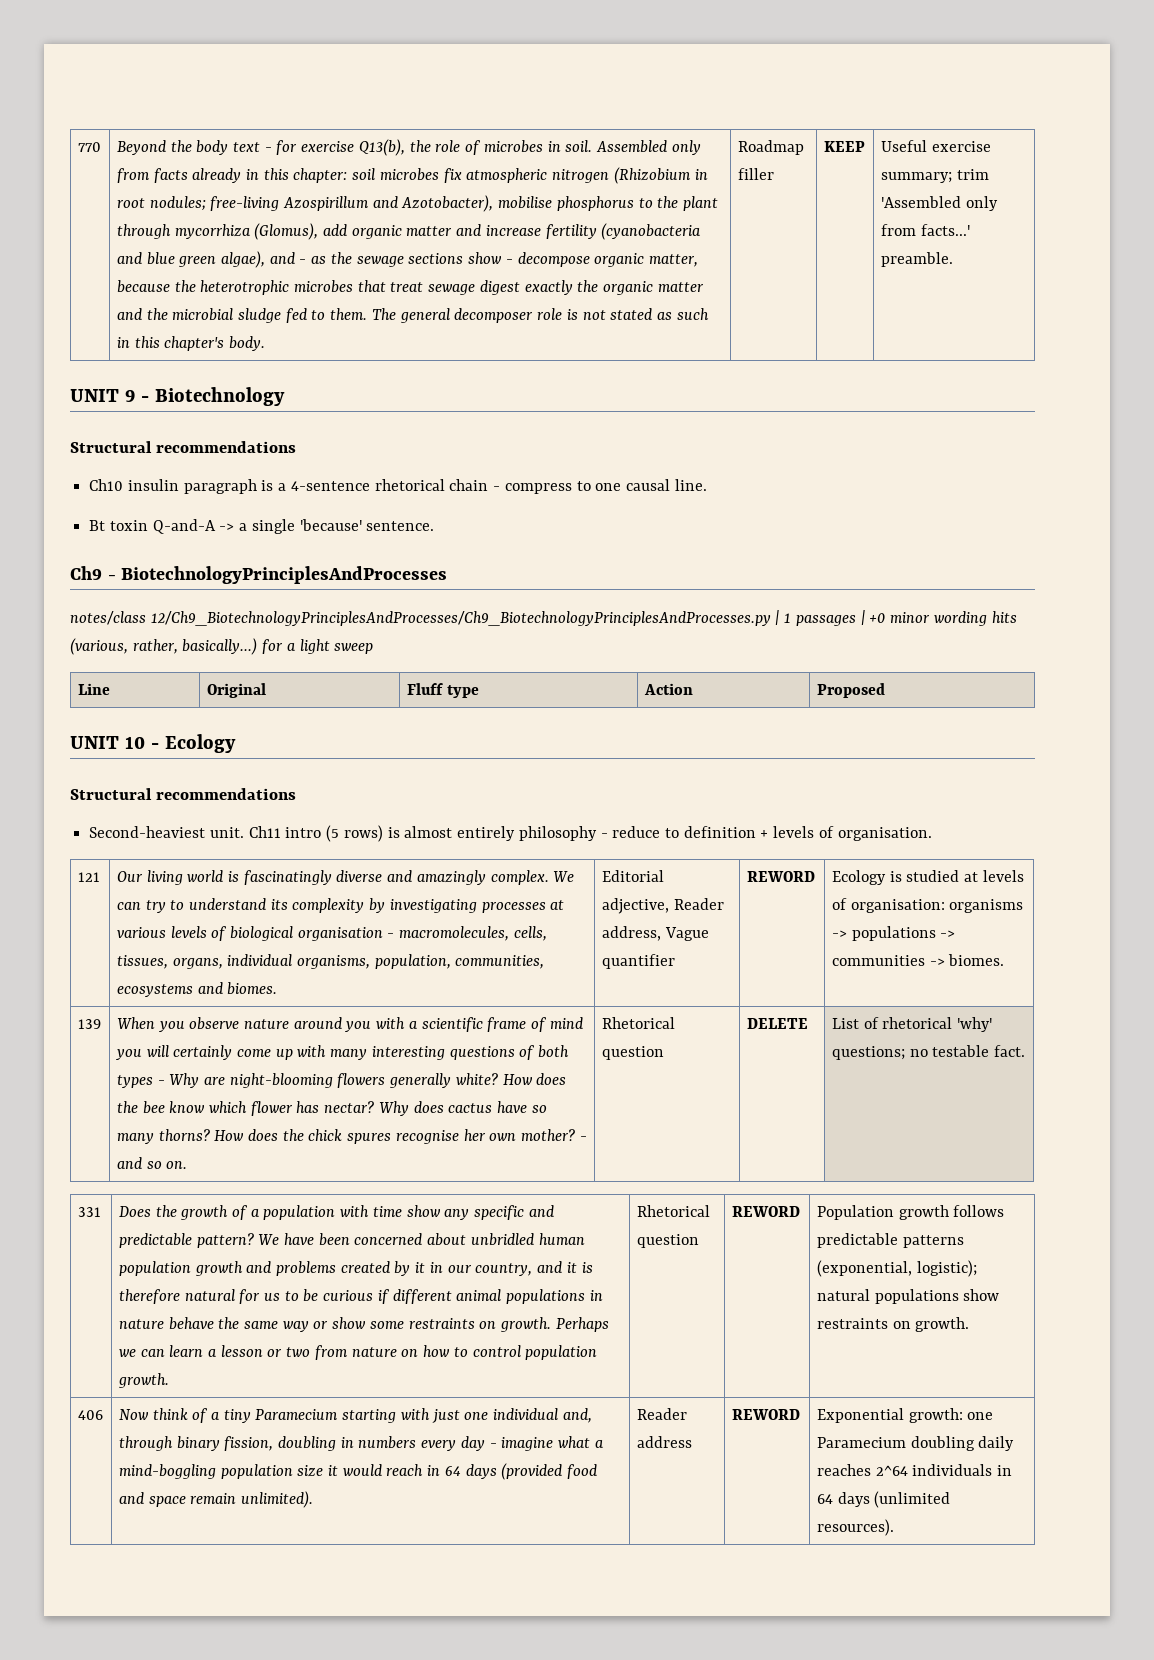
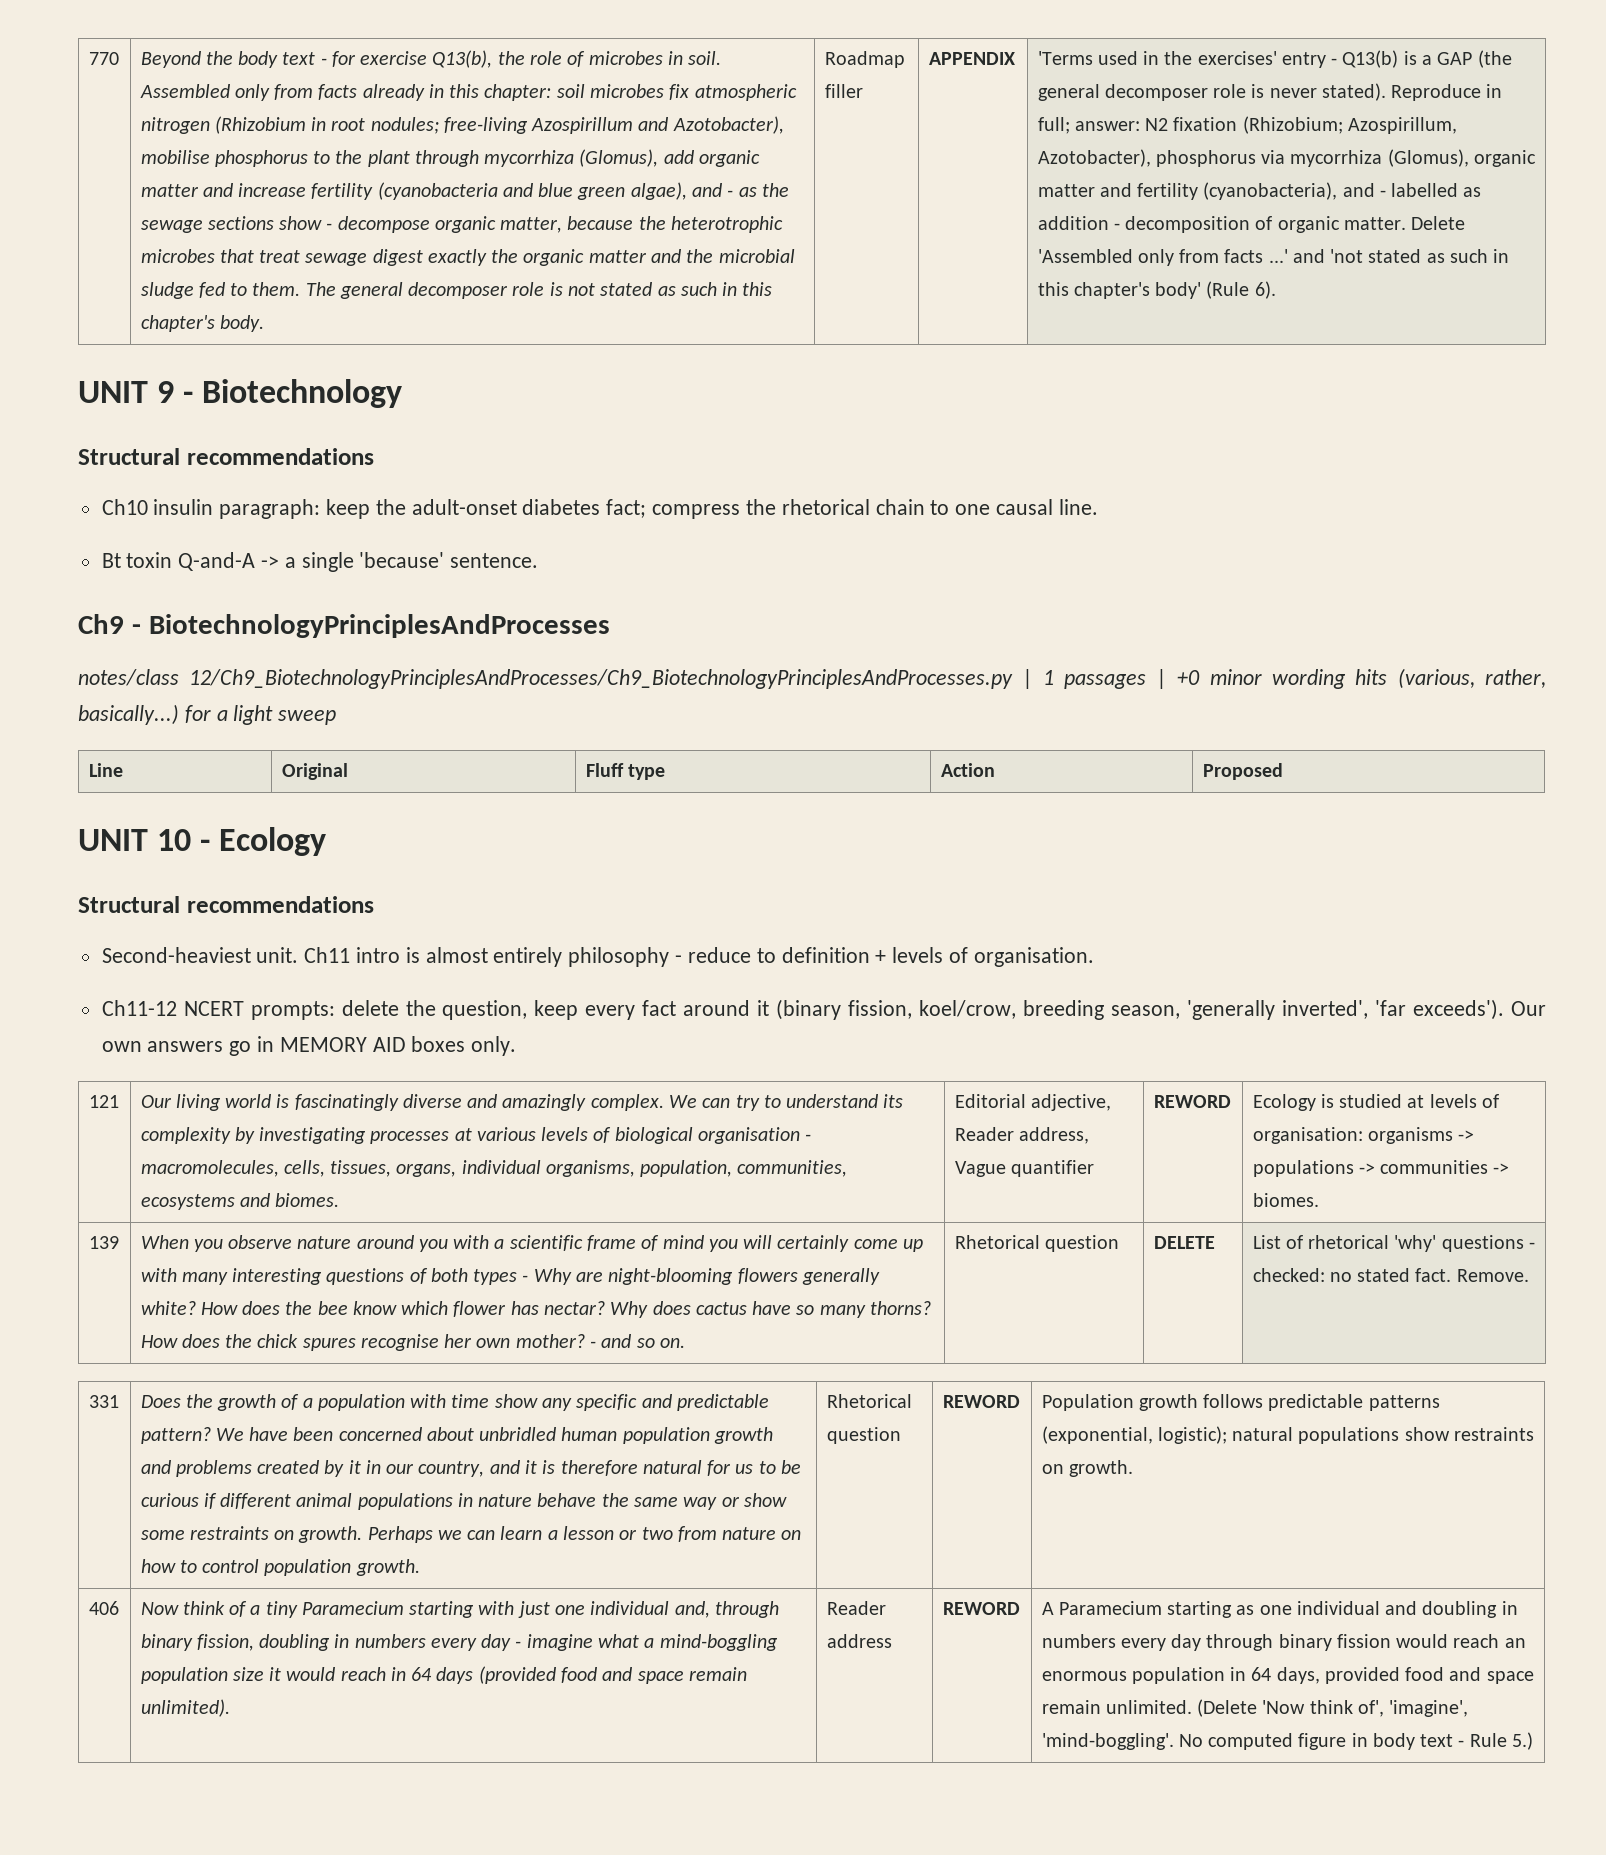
[823,141,865,152] [880,140,991,152] [880,169,989,183] [880,196,998,211] [880,224,970,236] [880,252,953,267] KEEP | Useful exercise summary; trim 'Assembled only from facts...' preamble. -> [928,52,1015,65] [1037,50,1512,68] [1037,83,1503,101] [1037,116,1457,134] [1037,149,1536,167] [1037,182,1482,200] [1037,216,1466,233] [1037,249,1510,266] [1037,281,1276,299] APPENDIX | 'Terms used in the exercises' entry - Q13(b) is a GAP (the general decomposer role is never stated). Reproduce in full; answer: N2 fixation (Rhizobium; Azospirillum, Azotobacter), phosphorus via mycorrhiza (Glomus), organic matter and fertility (cyanobacteria), and - labelled as addition - decomposition of organic matter. Delete 'Assembled only from facts ...' and 'not stated as such in this chapter's body' (Rule 6).
[183,479,572,494] paragraph is a 4-sentence rhetorical chain - compress -> [219,499,925,519] paragraph: keep the adult-onset diabetes fact; compress the rhetorical chain
[326,825,383,842] (5 rows) -> (401, 955) none
(932, 834) none -> [101,999,1546,1020] [101,1036,517,1056] // Ch11-12 NCERT prompts: delete the question, keep every fact around it (binary fission, koel/crow, breeding season, 'generally inverted', 'far exceeds'). Our own answers go in MEMORY AID boxes only.
[831,1045,990,1060] questions; no testable -> [1441,1235,1535,1252] [1252,1268,1411,1282] questions - checked: no stated
(1026, 1051) none -> [1456,1269,1529,1282] Remove.
[816,1408,994,1423] [816,1436,1015,1451] [816,1464,1013,1476] [816,1491,951,1508] [816,1519,894,1536] Exponential growth: one Paramecium doubling daily reaches 2^64 individuals in 64 days (unlimited resources). -> [1041,1601,1518,1618] [1041,1634,1526,1651] [1041,1667,1534,1684] [1041,1699,1469,1717] [1041,1732,1533,1750] A Paramecium starting as one individual and doubling in numbers every day through binary fission would reach an enormous population in 64 days, provided food and space remain unlimited. (Delete 'Now think of', 'imagine', 'mind-boggling'. No computed figure in body text - Rule 5.)

